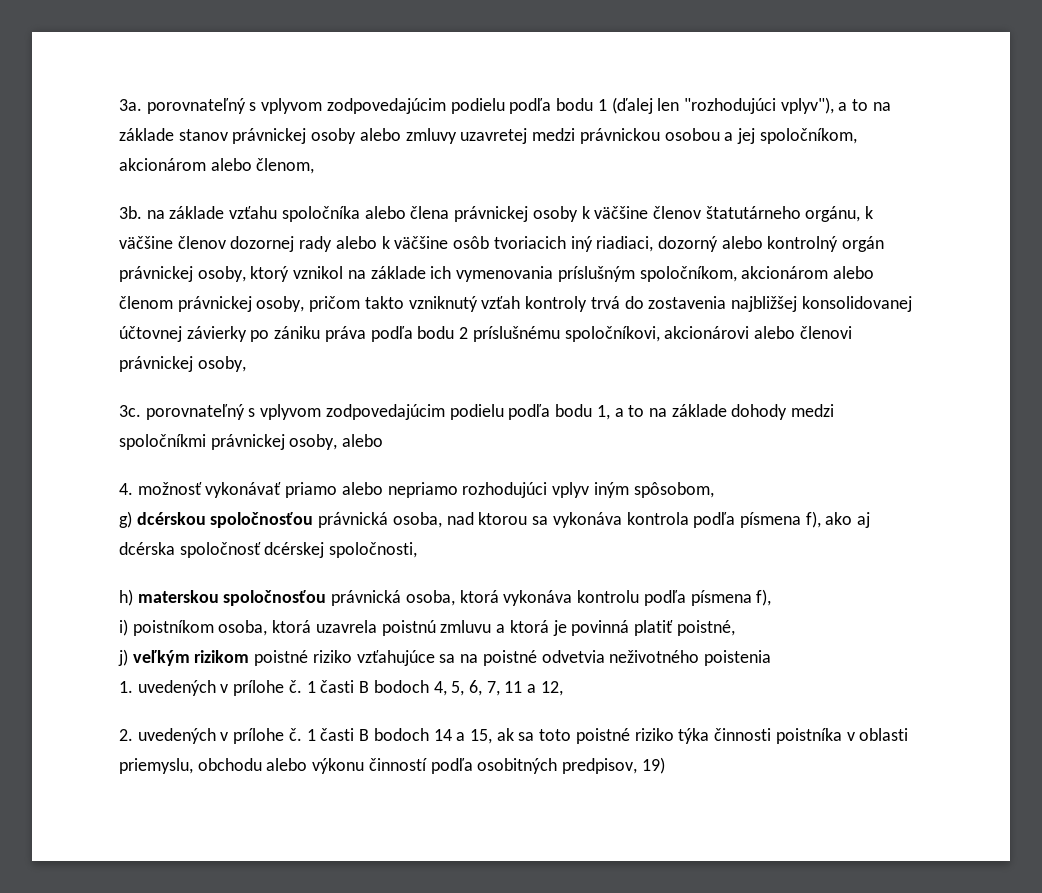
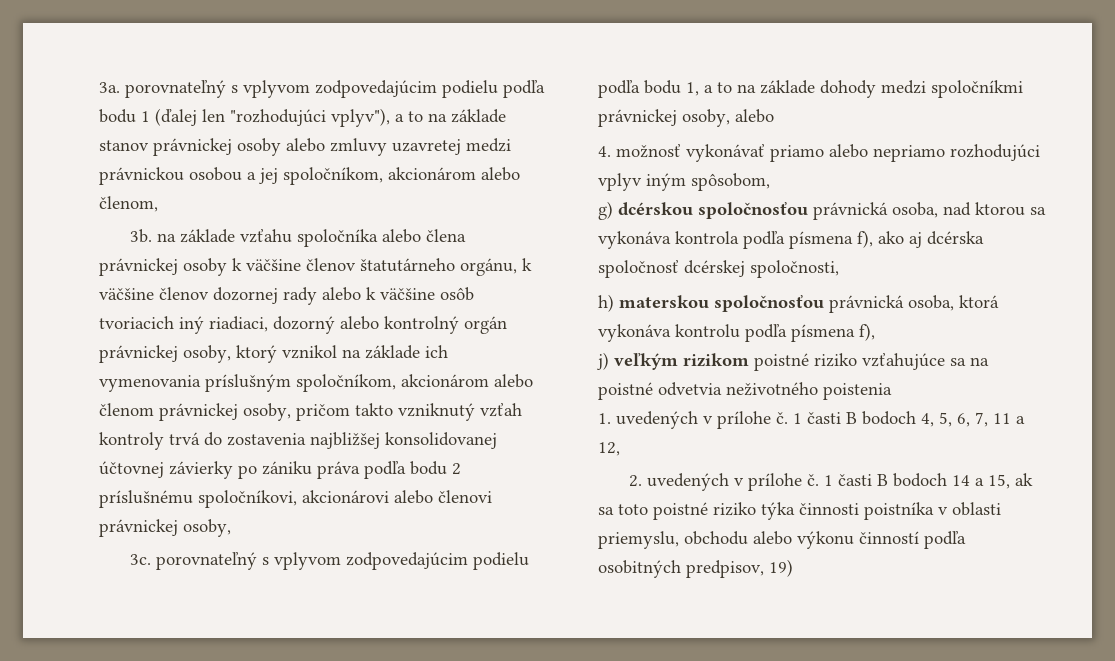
[119,619,735,636] // i) poistníkom osoba, ktorá uzavrela poistnú zmluvu a ktorá je povinná platiť poistné, -> (875, 332) none

